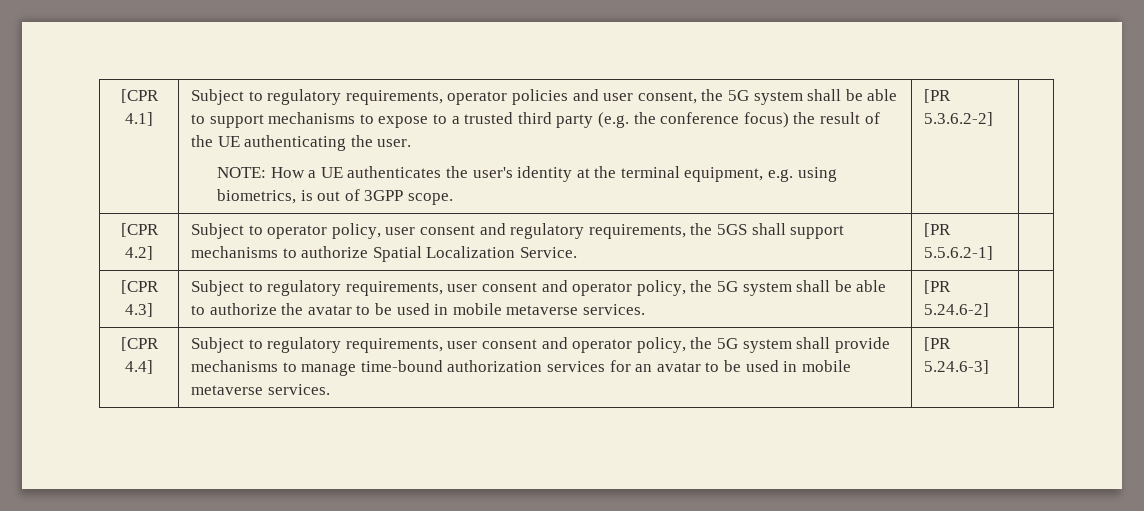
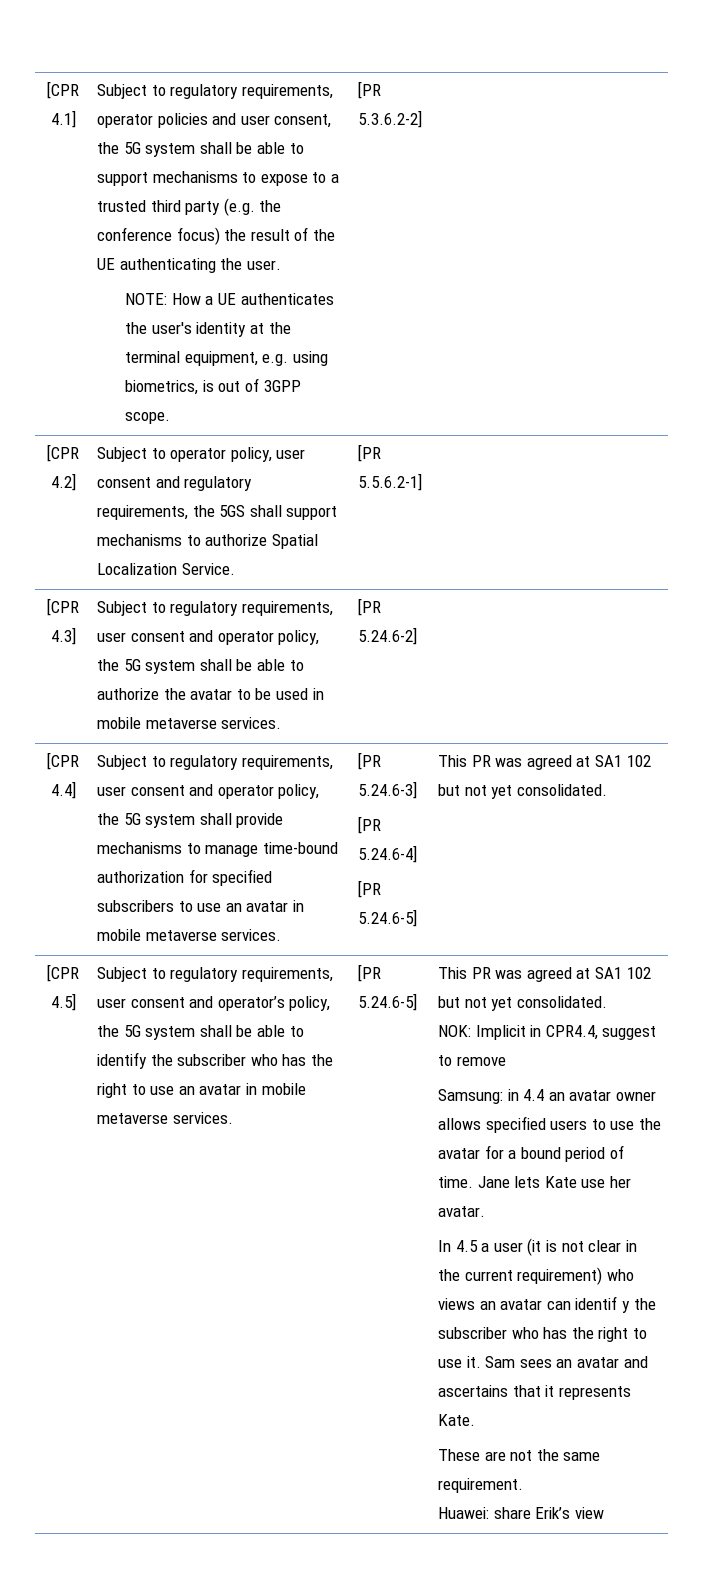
[547,360,779,372] services for an avatar to be used -> [188,869,273,886] [96,900,289,912] for specified subscribers to use an avatar
(990, 367) | -> [357,816,381,834] [357,845,417,863] [357,880,381,898] [357,909,417,927] [437,755,651,770] [437,784,607,799] [47,964,79,982] [50,993,76,1011] [96,967,333,982] [96,996,331,1011] [96,1025,304,1040] [96,1052,333,1069] [96,1083,306,1098] [96,1112,233,1124] [357,964,381,982] [357,993,417,1011] [437,967,651,982] [437,996,607,1011] [437,1025,657,1040] [437,1055,506,1066] [437,1089,656,1104] [437,1116,661,1133] [437,1145,624,1162] [437,1176,631,1188] [437,1206,485,1217] [437,1238,637,1256] [437,1267,634,1285] [437,1296,656,1313] [437,1327,647,1342] [437,1356,648,1368] [437,1385,631,1400] [437,1414,475,1426] [437,1449,601,1461] [437,1478,523,1493] [437,1507,604,1519] // [PR 5.24.6-4] // [PR 5.24.6-5] | This PR was agreed at SA1 102 but not yet consolidated. // [CPR 4.5] | Subject to regulatory requirements, user consent and operator’s policy, the 5G system shall be able to identify the subscriber who has the right to use an avatar in mobile metaverse services. | [PR 5.24.6-5] | This PR was agreed at SA1 102 but not yet consolidated. // NOK: Implicit in CPR4.4, suggest to remove // Samsung: in 4.4 an avatar owner allows specified users to use the avatar for a bound period of time. Jane lets Kate use her avatar. // In 4.5 a user (it is not clear in the current requirement) who views an avatar can identif y the subscriber who has the right to use it. Sam sees an avatar and ascertains that it represents Kate. // These are not the same requirement. // Huawei: share Erik’s view

